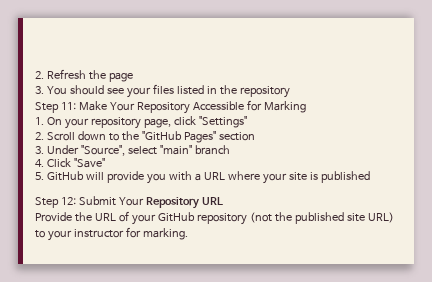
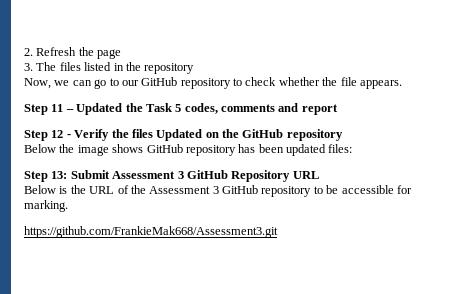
[46,85,151,98] You should see your -> [36,62,57,71] The
[35,100,306,114] [35,116,247,129] [35,131,255,143] [35,145,230,156] [35,158,105,168] [35,171,370,184] [35,196,144,208] Step 11: Make Your Repository Accessible for Marking // 1. On your repository page, click "Settings" // 2. Scroll down to the "GitHub Pages" section // 3. Under "Source", select "main" branch // 4. Click "Save" // 5. GitHub will provide you with a URL where your site is published // Step 12: Submit Your -> [24,77,402,89] [24,103,338,115] [24,129,343,141] [24,144,353,156] [24,170,228,182] Now, we can go to our GitHub repository to check whether the file appears. // Step 11 – Updated the Task 5 codes, comments and report // Step 12 - Verify the files Updated on the GitHub repository // Below the image shows GitHub repository has been updated files: // Step 13: Submit Assessment 3 GitHub
[35,212,72,222] Provide -> [24,185,68,194] Below is
[131,212,394,225] [35,229,124,241] your GitHub repository (not the published site URL) to your instructor -> [130,185,394,197] the Assessment 3 GitHub repository to be accessible
(188, 234) none -> [24,226,278,238] // https://github.com/FrankieMak668/Assessment3.git

